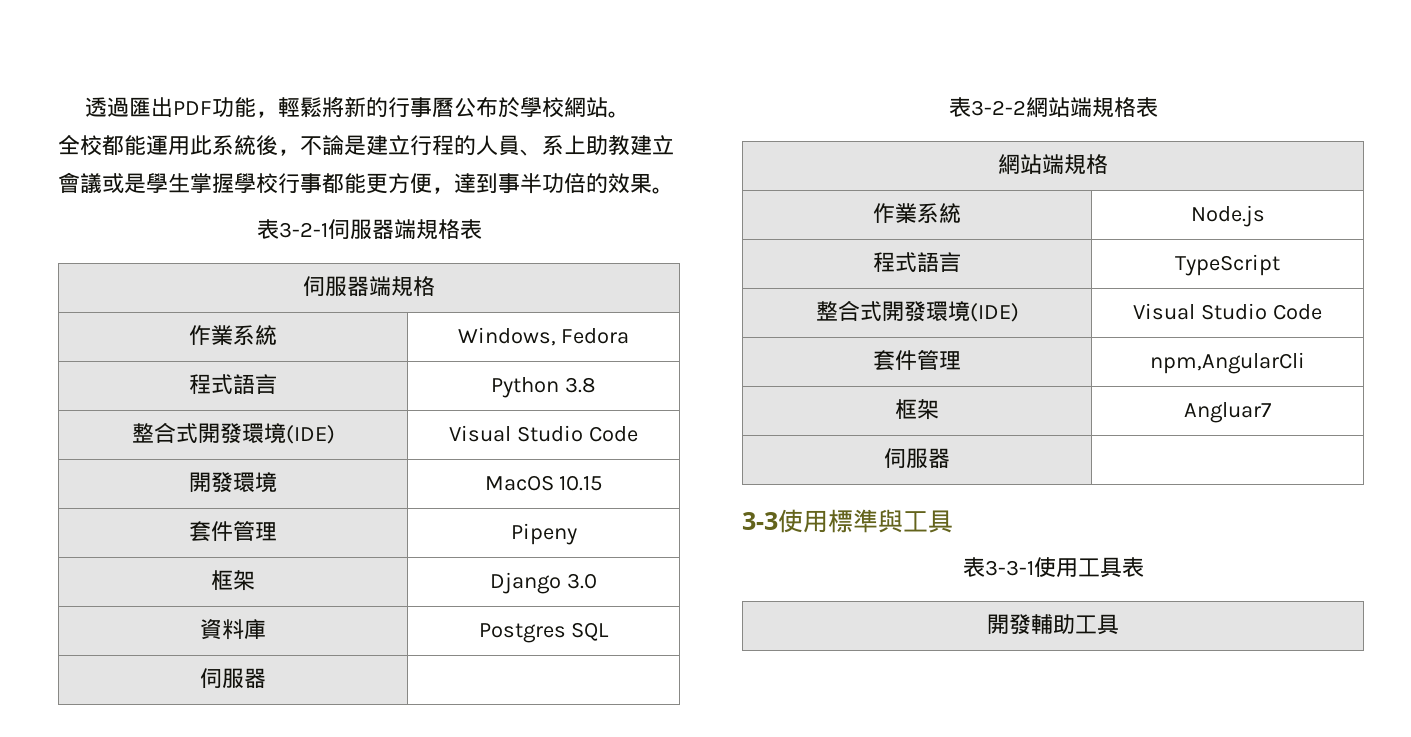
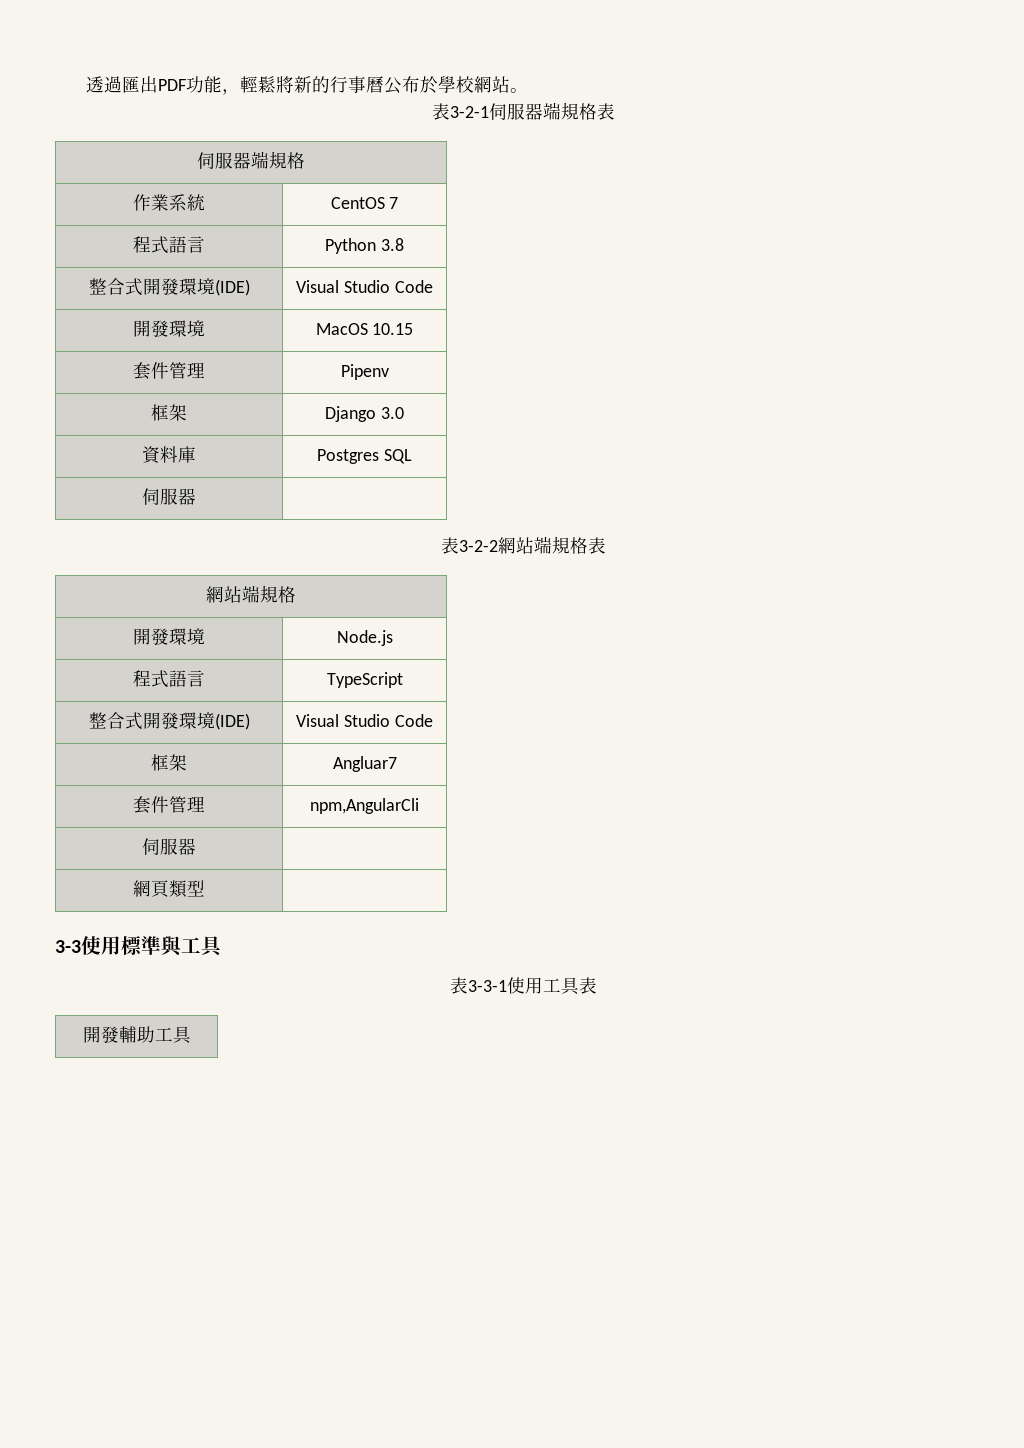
[58,135,674,156] [58,172,674,194] // 全校都能運用此系統後，不論是建立行程的人員、系上助教建立會議或是學生掌握學校行事都能更方便，達到事半功倍的效果。 -> (528, 90) none
[457,327,630,346] Windows, Fedora -> [330,197,399,209] CentOS 7
[510,523,577,545] Pipeny -> [340,364,389,380] Pipenv
[873,203,961,223] 作業系統 -> [133,628,205,645] 開發環境
(1322, 312) none -> [151,754,187,771] [332,756,397,772] // 框架 | Angluar7
[895,399,939,420] [1184,402,1271,423] [884,448,950,468] // 框架 | Angluar7 // 伺服器 | -> [142,838,196,855] [133,880,205,898] // 伺服器 | // 網頁類型 |

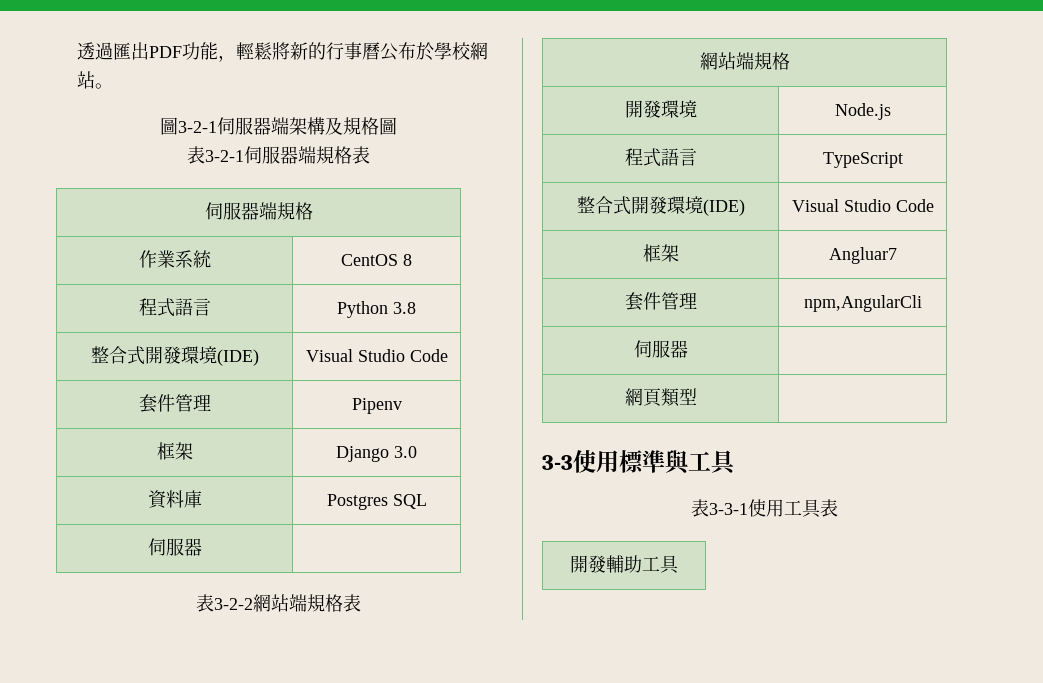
(528, 90) none -> [160,117,397,135] // 圖3-2-1伺服器端架構及規格圖
[389,197,399,209] 7 -> [403,254,413,266] 8
[133,320,205,337] [315,323,414,335] // 開發環境 | MacOS 10.15 -> (448, 355) none

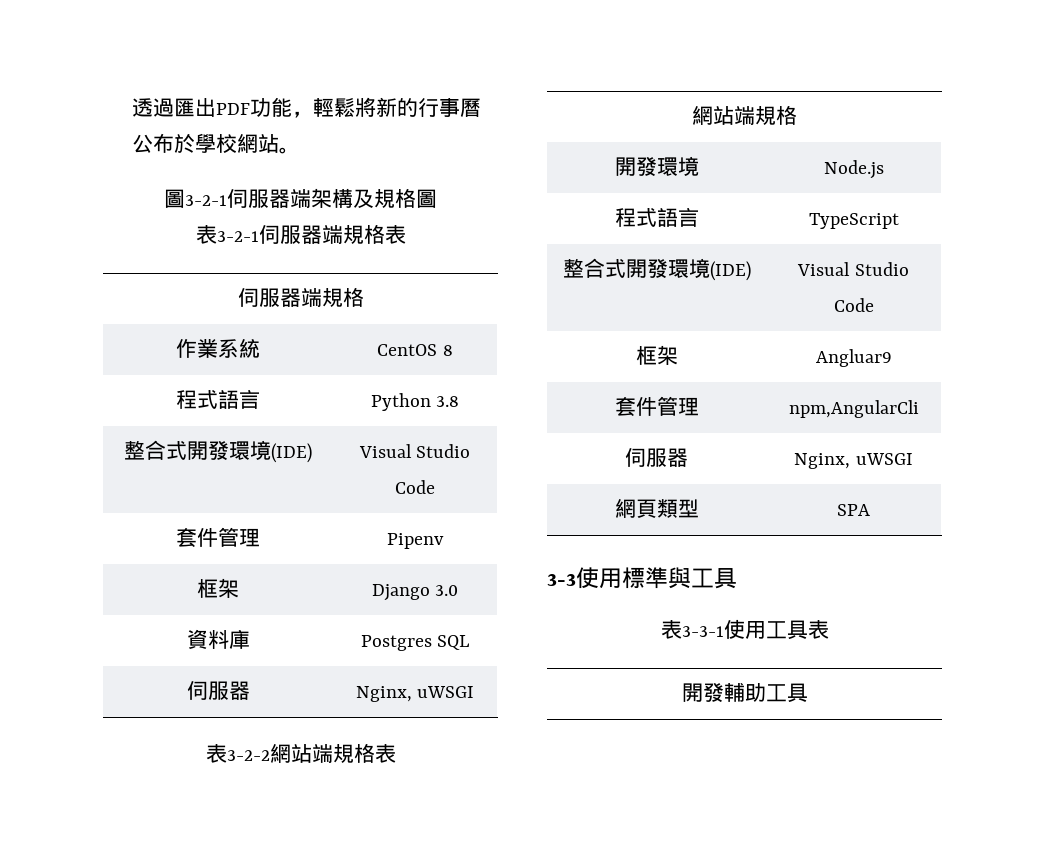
(202, 547) none -> [355,686,475,702] Nginx, uWSGI
[828,247,897,264] Angluar7 -> [815,349,892,367] Angluar9
(688, 349) none -> [794,453,913,469] Nginx, uWSGI
(697, 396) none -> [837,504,870,516] SPA

